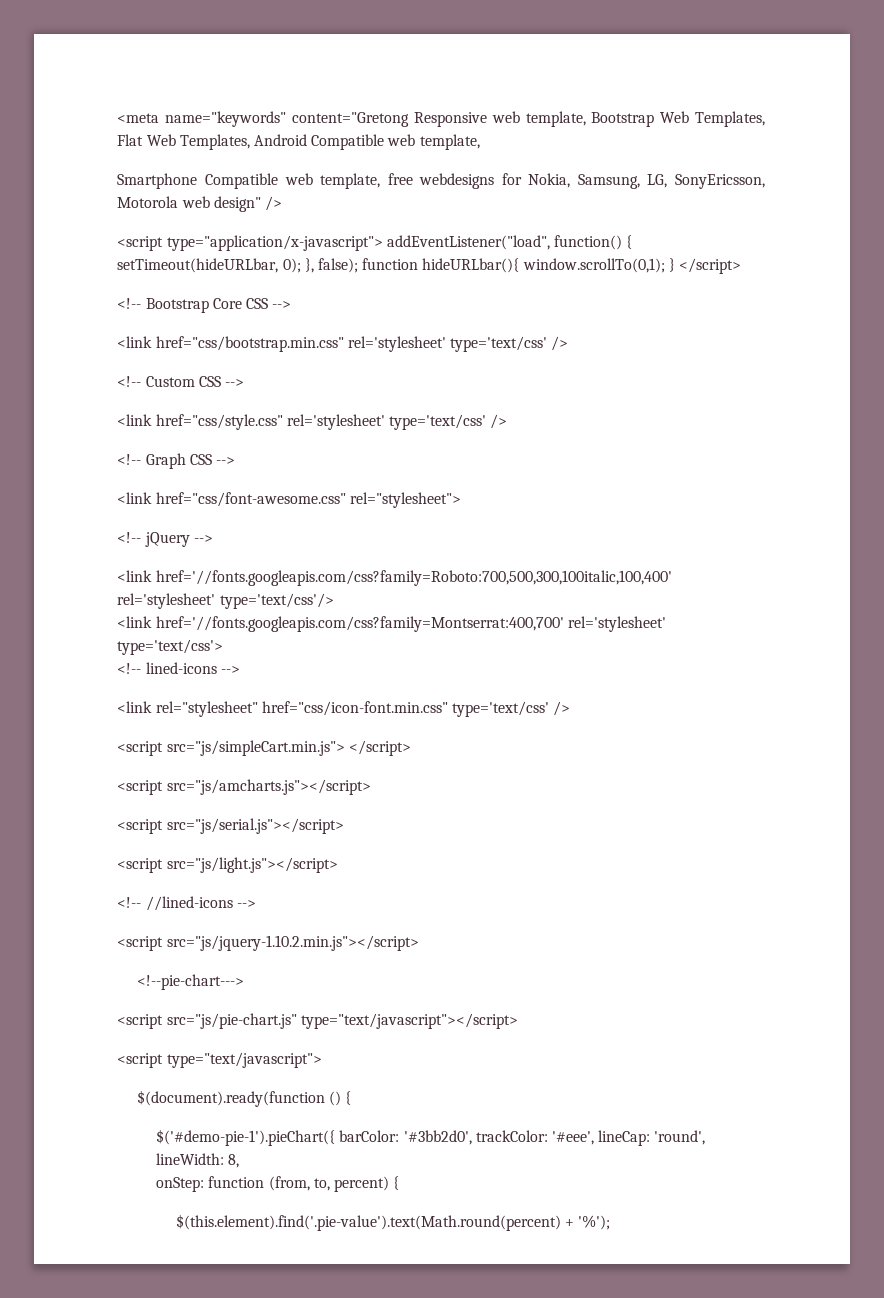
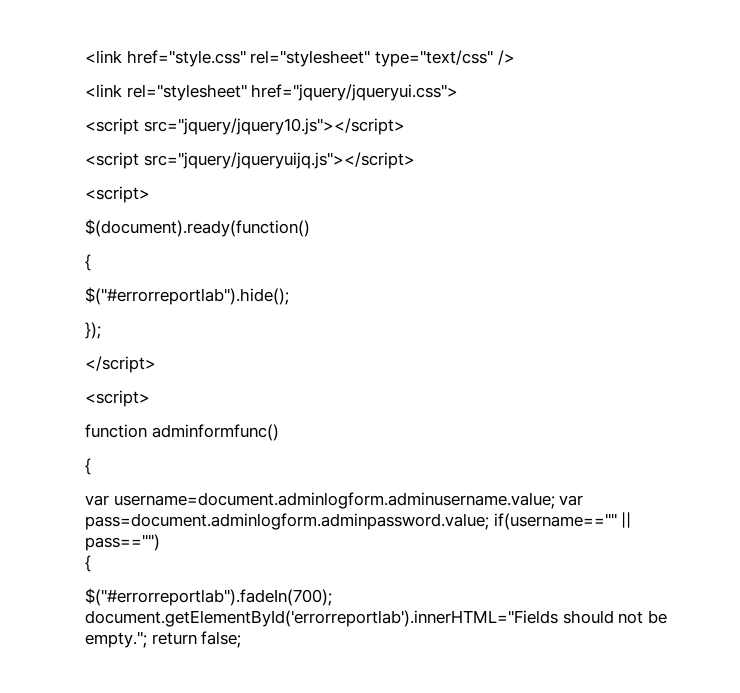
[117,111,765,127] [117,134,480,150] [117,173,766,189] [117,196,282,212] [117,235,633,251] [117,258,741,274] [117,298,292,313] [117,336,569,352] [117,376,244,387] [117,414,508,430] [117,453,235,469] [117,492,461,508] [117,532,213,547] [117,570,672,586] [117,593,334,609] [117,616,666,632] [117,639,224,655] [117,662,240,674] [117,701,571,717] [117,740,411,756] [117,779,371,795] [117,818,344,834] [117,857,338,873] [117,896,256,911] [117,935,419,951] [136,974,244,990] [117,1013,518,1029] [117,1052,322,1068] [136,1090,352,1107] [156,1129,706,1146] [156,1153,240,1168] [156,1176,400,1192] [175,1214,611,1231] <meta name="keywords" content="Gretong Responsive web template, Bootstrap Web Templates, Flat Web Templates, Android Compatible web template, // Smartphone Compatible web template, free webdesigns for Nokia, Samsung, LG, SonyEricsson, Motorola web design" /> // <script type="application/x-javascript"> addEventListener("load", function() { setTimeout(hideURLbar, 0); }, false); function hideURLbar(){ window.scrollTo(0,1); } </script> // <!-- Bootstrap Core CSS --> // <link href="css/bootstrap.min.css" rel='stylesheet' type='text/css' /> // <!-- Custom CSS --> // <link href="css/style.css" rel='stylesheet' type='text/css' /> // <!-- Graph CSS --> // <link href="css/font-awesome.css" rel="stylesheet"> // <!-- jQuery --> // <link href='//fonts.googleapis.com/css?family=Roboto:700,500,300,100italic,100,400' rel='stylesheet' type='text/css'/> // <link href='//fonts.googleapis.com/css?family=Montserrat:400,700' rel='stylesheet' type='text/css'> // <!-- lined-icons --> // <link rel="stylesheet" href="css/icon-font.min.css" type='text/css' /> // <script src="js/simpleCart.min.js"> </script> // <script src="js/amcharts.js"></script> // <script src="js/serial.js"></script> // <script src="js/light.js"></script> // <!-- //lined-icons --> // <script src="js/jquery-1.10.2.min.js"></script> // <!--pie-chart---> // <script src="js/pie-chart.js" type="text/javascript"></script> // <script type="text/javascript"> // $(document).ready(function () { // $('#demo-pie-1').pieChart({ barColor: '#3bb2d0', trackColor: '#eee', lineCap: 'round', lineWidth: 8, // onStep: function (from, to, percent) { // $(this.element).find('.pie-value').text(Math.round(percent) + '%'); -> [85,50,515,67] [85,84,459,101] [85,118,405,135] [85,152,415,169] [85,186,151,203] [85,219,311,237] [85,254,92,271] [85,287,290,305] [85,322,102,339] [85,356,157,373] [85,390,151,407] [85,424,279,441] [85,458,92,475] [85,492,584,509] [85,512,632,530] [85,534,161,551] [85,555,92,572] [85,588,333,606] [85,610,667,627] [85,631,242,648] <link href="style.css" rel="stylesheet" type="text/css" /> // <link rel="stylesheet" href="jquery/jqueryui.css"> // <script src="jquery/jquery10.js"></script> // <script src="jquery/jqueryuijq.js"></script> // <script> // $(document).ready(function() // { // $("#errorreportlab").hide(); // }); // </script> // <script> // function adminformfunc() // { // var username=document.adminlogform.adminusername.value; var pass=document.adminlogform.adminpassword.value; if(username=="" || pass=="") // { // $("#errorreportlab").fadeIn(700); document.getElementById('errorreportlab').innerHTML="Fields should not be empty."; return false;

